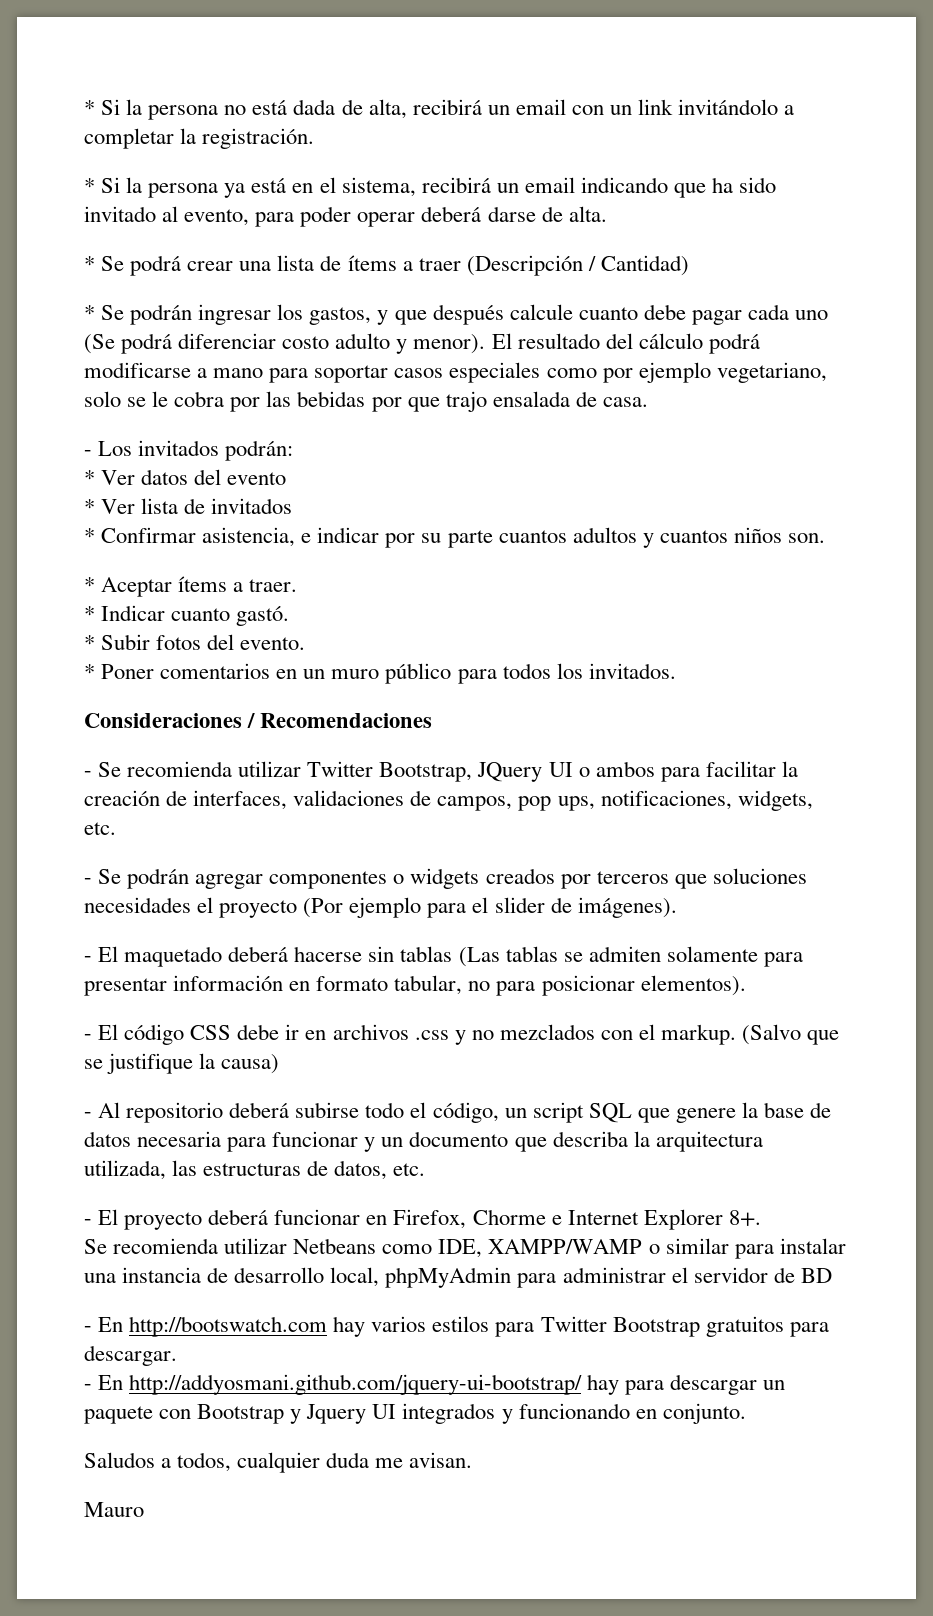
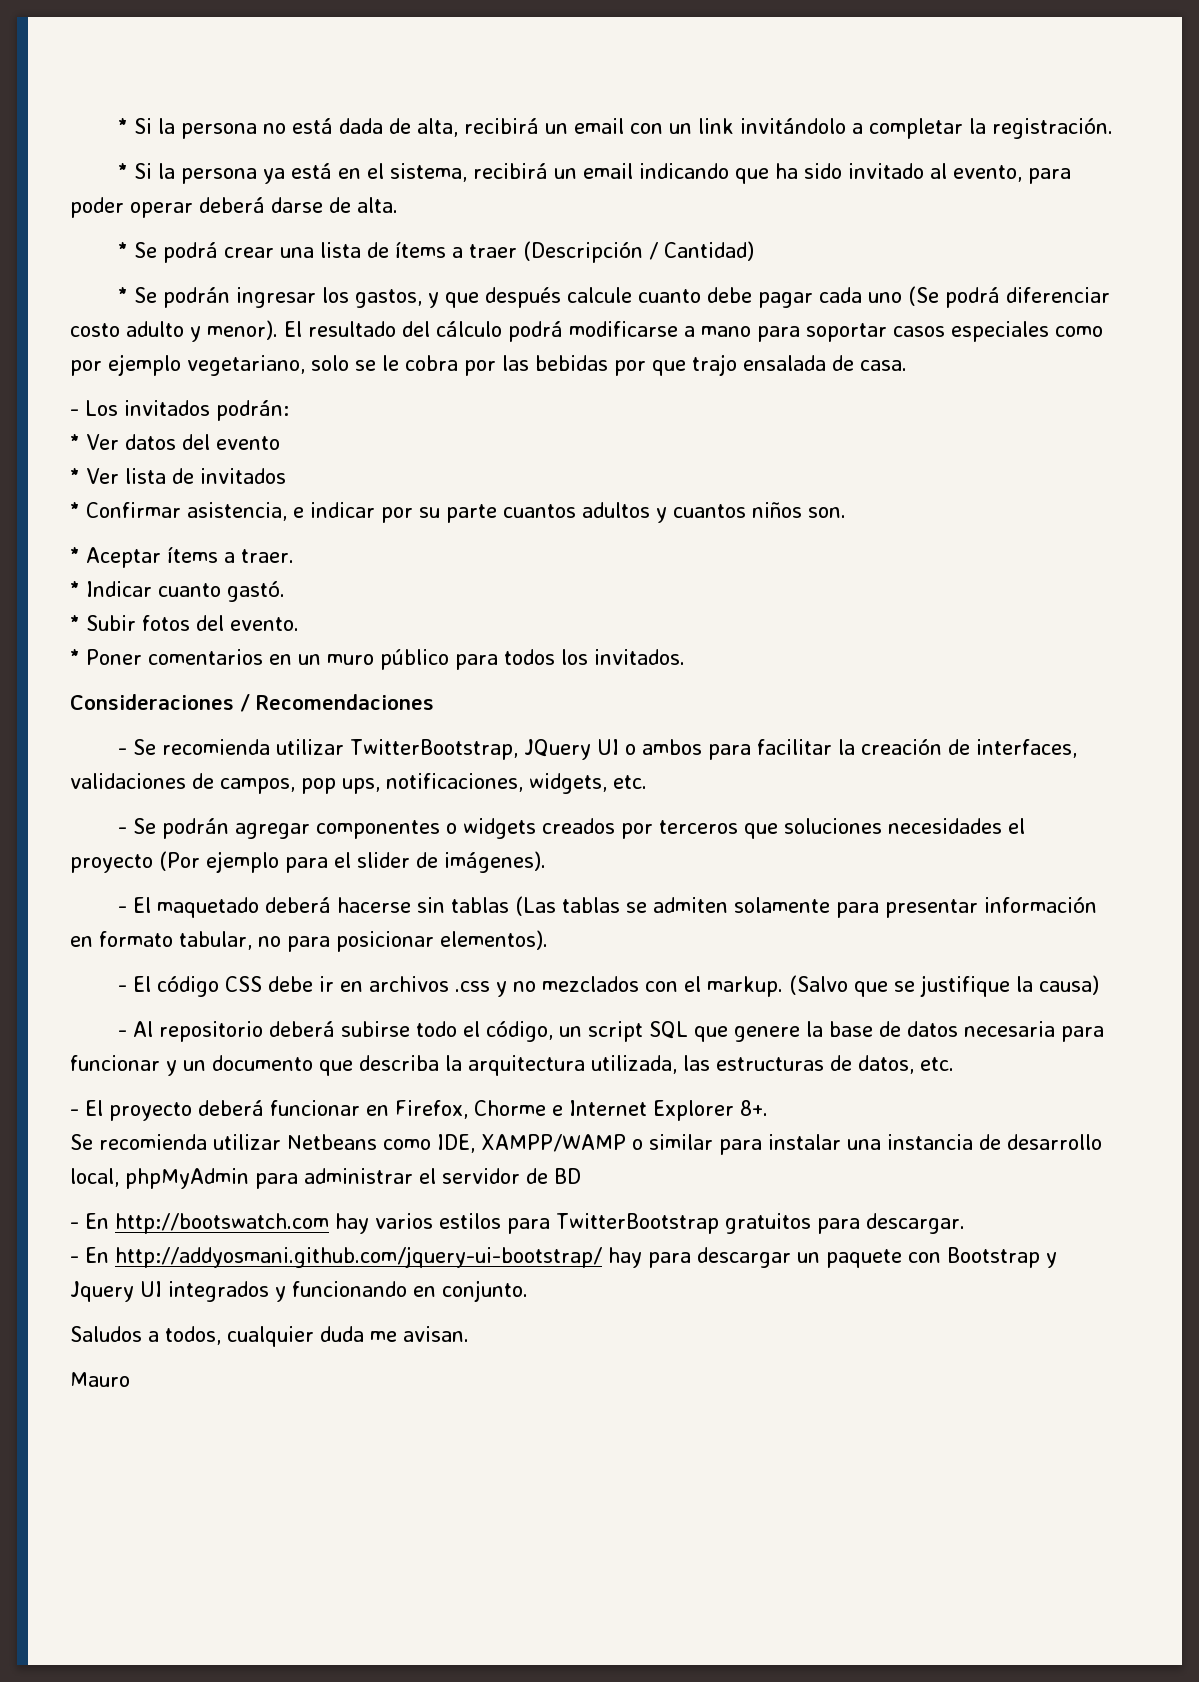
[307,761,473,782] Twitter Bootstrap, -> [349,739,518,760] TwitterBootstrap,
[540,1316,700,1337] Twitter Bootstrap -> [555,1213,719,1234] TwitterBootstrap

